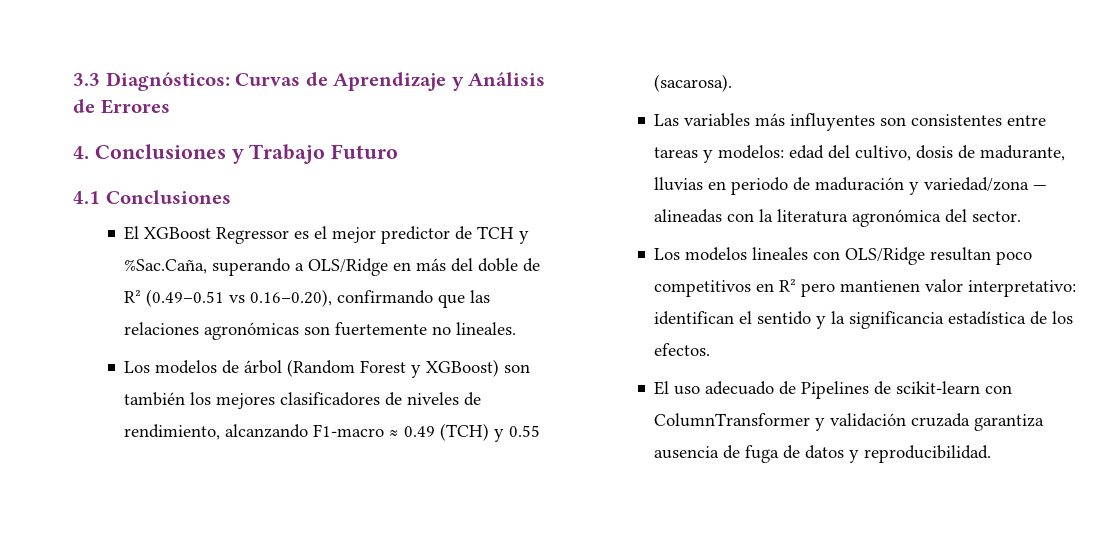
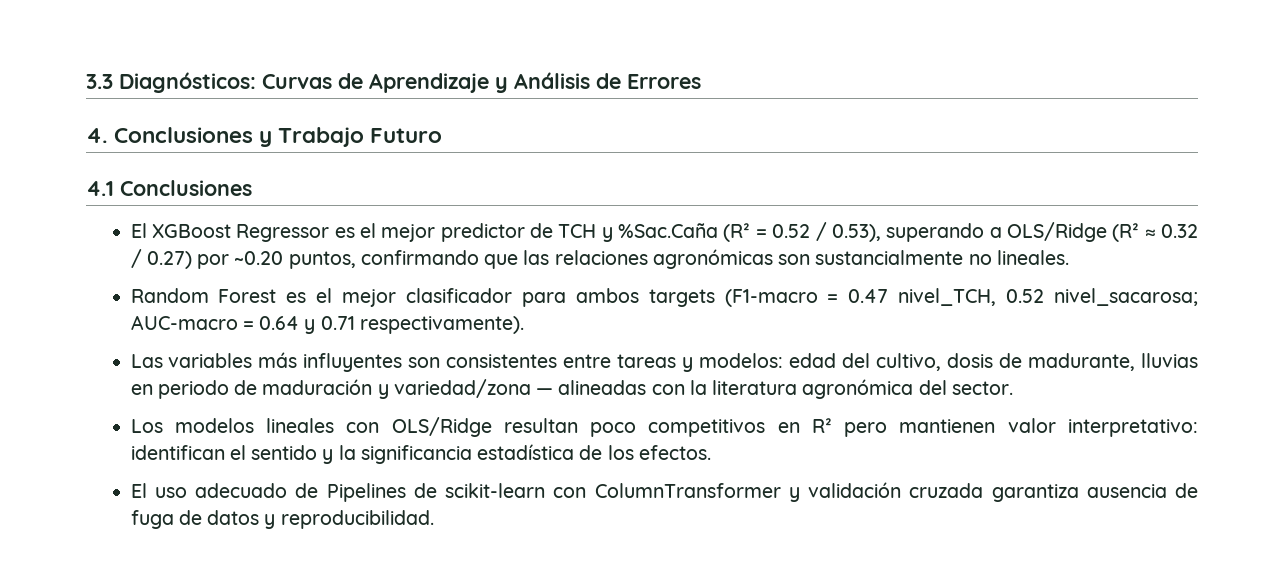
[124,258,541,276] [124,289,333,307] %Sac.Caña, superando a OLS/Ridge en más del doble de R² (0.49–0.51 vs 0.16–0.20), -> [618,222,1199,242] [130,249,356,269] %Sac.Caña (R² = 0.52 / 0.53), superando a OLS/Ridge (R² ≈ 0.32 / 0.27) por ~0.20 puntos,
[335,322,428,336] fuertemente -> [815,250,964,265] sustancialmente
[124,359,531,378] [124,392,482,409] [124,423,541,442] [654,74,733,92] Los modelos de árbol (Random Forest y XGBoost) son también los mejores clasificadores de niveles de rendimiento, alcanzando F1-macro ≈ 0.49 (TCH) y 0.55 (sacarosa). -> [130,288,1198,307] [130,315,524,334] Random Forest es el mejor clasificador para ambos targets (F1-macro = 0.47 nivel_TCH, 0.52 nivel_sacarosa; AUC-macro = 0.64 y 0.71 respectivamente).

